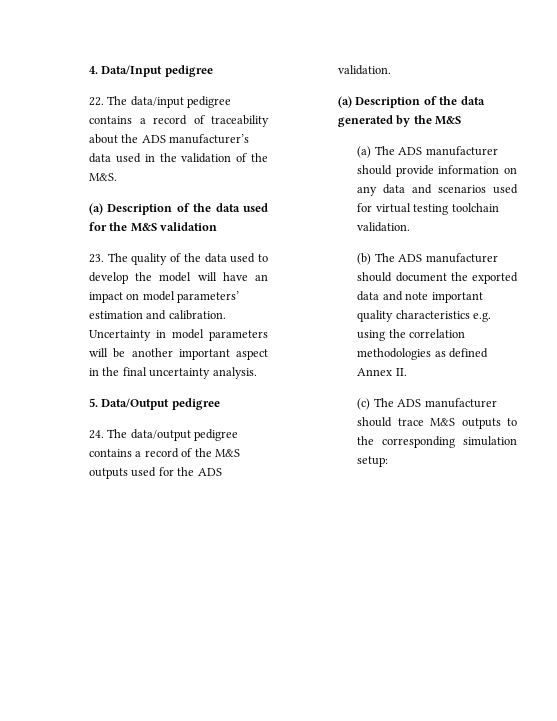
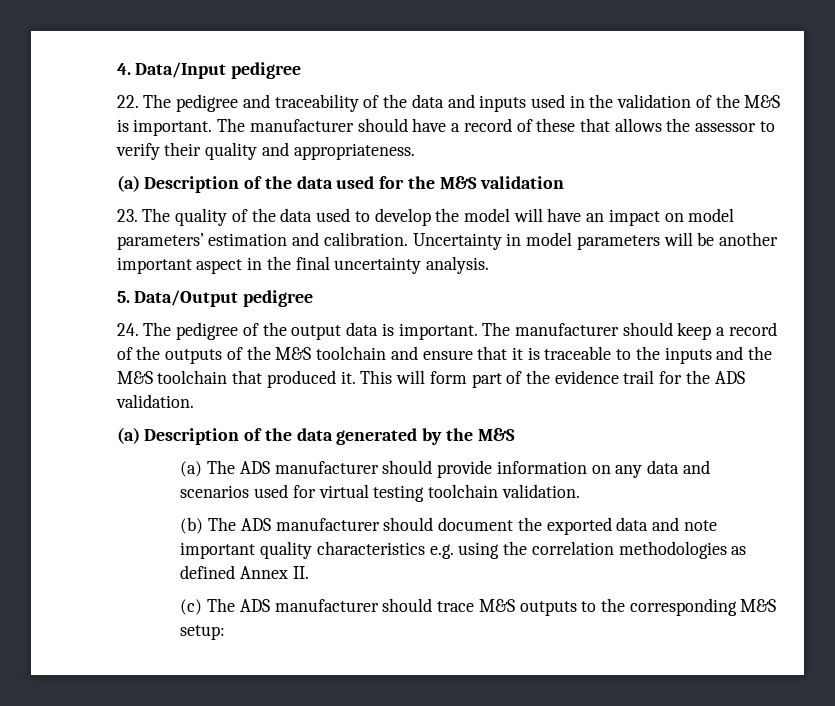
[130,96,232,108] [89,115,269,127] [89,134,250,144] [89,153,112,163] data/input pedigree contains a record of traceability about the ADS manufacturer’s data -> [176,94,527,112] pedigree and traceability of the data and inputs
[89,173,118,181] M&S. -> [744,95,781,108] [116,118,775,136] [115,142,415,160] M&S is important. The manufacturer should have a record of these that allows the assessor to verify their quality and appropriateness.
[130,429,239,441] [89,448,240,458] [89,467,157,479] data/output pedigree contains a record of the M&S outputs used -> [176,322,777,340] [116,346,773,364] [116,370,655,388] pedigree of the output data is important. The manufacturer should keep a record of the outputs of the M&S toolchain and ensure that it is traceable to the inputs and the M&S toolchain that produced it. This will form part of the evidence trail
[463,436,517,446] simulation -> [740,599,777,612] M&S

